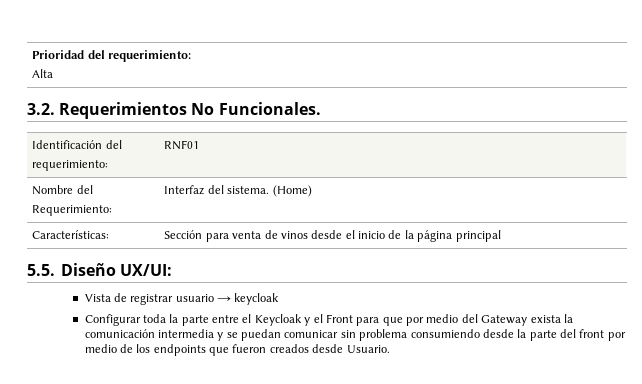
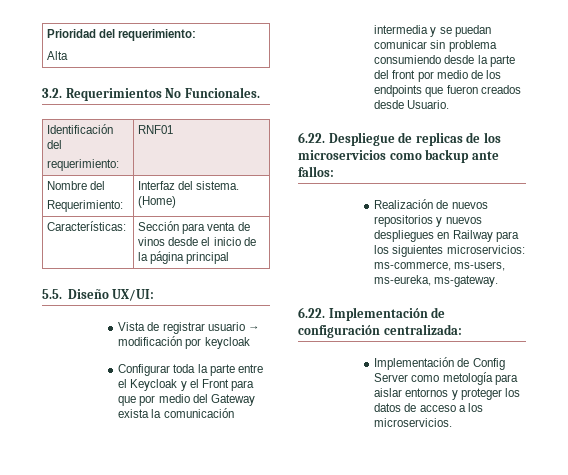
(232, 299) none -> [118,336,202,349] modificación por
(390, 349) none -> [298,132,501,146] [298,149,499,163] [298,166,334,177] [374,199,488,209] [374,215,482,227] [374,230,519,242] [374,245,525,257] [374,261,506,271] [374,275,499,287] [298,307,446,321] [298,324,462,338] [374,357,505,370] [374,372,518,385] [374,388,520,400] [374,403,483,412] [374,418,453,427] // 6.22. Despliegue de replicas de los microservicios como backup ante fallos: // Realización de nuevos repositorios y nuevos despliegues en Railway para los siguientes microservicios: ms-commerce, ms-users, ms-eureka, ms-gateway. // 6.22. Implementación de configuración centralizada: // Implementación de Config Server como metología para aislar entornos y proteger los datos de acceso a los microservicios.

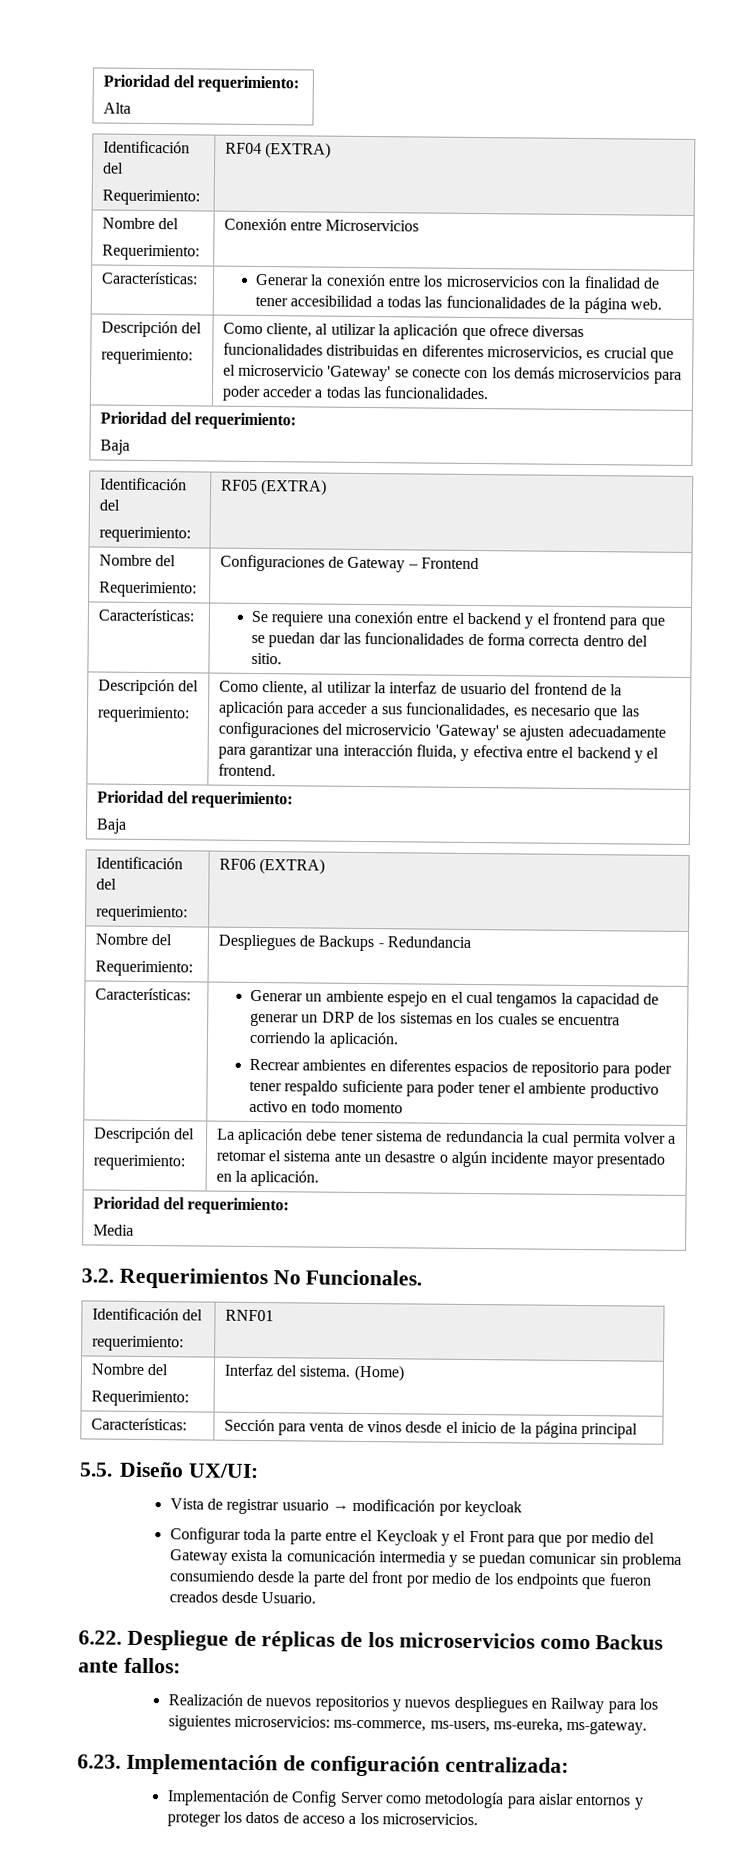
(69, 55) none -> [102,140,190,154] [101,162,124,174] [101,189,200,206] [224,142,332,159] [101,217,180,230] [101,244,200,261] [223,217,420,232] [100,271,198,285] [255,273,660,289] [255,295,662,314] [100,320,203,338] [100,348,193,365] [222,322,585,341] [222,342,675,363] [222,364,682,384] [221,385,490,402] [99,411,297,430] [99,439,130,455] [99,477,187,491] [98,499,120,511] [98,526,191,543] [220,479,328,496] [98,554,177,567] [98,581,197,598] [219,554,480,573] [97,608,194,622] [251,610,665,630] [251,631,648,648] [251,652,283,665] [97,678,200,696] [96,706,190,723] [218,680,623,696] [217,700,640,721] [217,721,666,741] [217,743,660,763] [217,763,276,777] [96,790,294,809] [95,818,127,834] [95,856,183,870] [95,878,117,890] [95,905,188,922] [218,858,326,875] [94,933,173,946] [94,960,193,977] [217,934,472,952] [94,987,191,1001] [250,989,660,1009] [250,1011,621,1027] [249,1031,399,1049] [249,1058,672,1078] [249,1079,659,1099] [249,1100,404,1114] [93,1126,196,1144] [92,1154,185,1171] [216,1127,677,1148] [215,1150,666,1169] [215,1169,320,1187] [92,1196,290,1215] [92,1224,134,1236] // Identificación del // Requerimiento: | RF04 (EXTRA) // Nombre del // Requerimiento: | Conexión entre Microservicios // Características: | Generar la conexión entre los microservicios con la finalidad de tener accesibilidad a todas las funcionalidades de la página web. // Descripción del // requerimiento: | Como cliente, al utilizar la aplicación que ofrece diversas funcionalidades distribuidas en diferentes microservicios, es crucial que el microservicio 'Gateway' se conecte con los demás microservicios para poder acceder a todas las funcionalidades. // Prioridad del requerimiento: // Baja // Identificación del // requerimiento: | RF05 (EXTRA) // Nombre del // Requerimiento: | Configuraciones de Gateway – Frontend // Características: | Se requiere una conexión entre el backend y el frontend para que se puedan dar las funcionalidades de forma correcta dentro del sitio. // Descripción del // requerimiento: | Como cliente, al utilizar la interfaz de usuario del frontend de la aplicación para acceder a sus funcionalidades, es necesario que las configuraciones del microservicio 'Gateway' se ajusten adecuadamente para garantizar una interacción fluida, y efectiva entre el backend y el frontend. // Prioridad del requerimiento: // Baja // Identificación del // requerimiento: | RF06 (EXTRA) // Nombre del // Requerimiento: | Despliegues de Backups - Redundancia // Características: | Generar un ambiente espejo en el cual tengamos la capacidad de generar un DRP de los sistemas en los cuales se encuentra corriendo la aplicación. // Recrear ambientes en diferentes espacios de repositorio para poder tener respaldo suficiente para poder tener el ambiente productivo activo en todo momento // Descripción del // requerimiento: | La aplicación debe tener sistema de redundancia la cual permita volver a retomar el sistema ante un desastre o algún incidente mayor presentado en la aplicación. // Prioridad del requerimiento: // Media
[415,132,463,146] replicas -> [261,1631,336,1652] réplicas
[425,149,470,163] backup -> [595,1634,664,1650] Backus
[298,307,325,318] 6.22. -> [77,1754,121,1769] 6.23.
[442,372,493,385] metología -> [424,1791,505,1809] metodología

